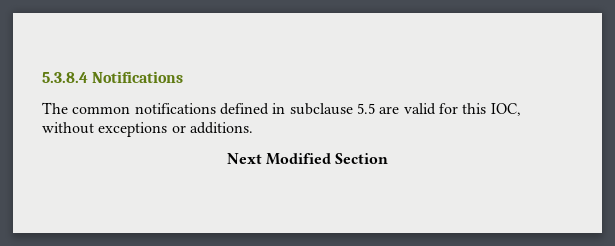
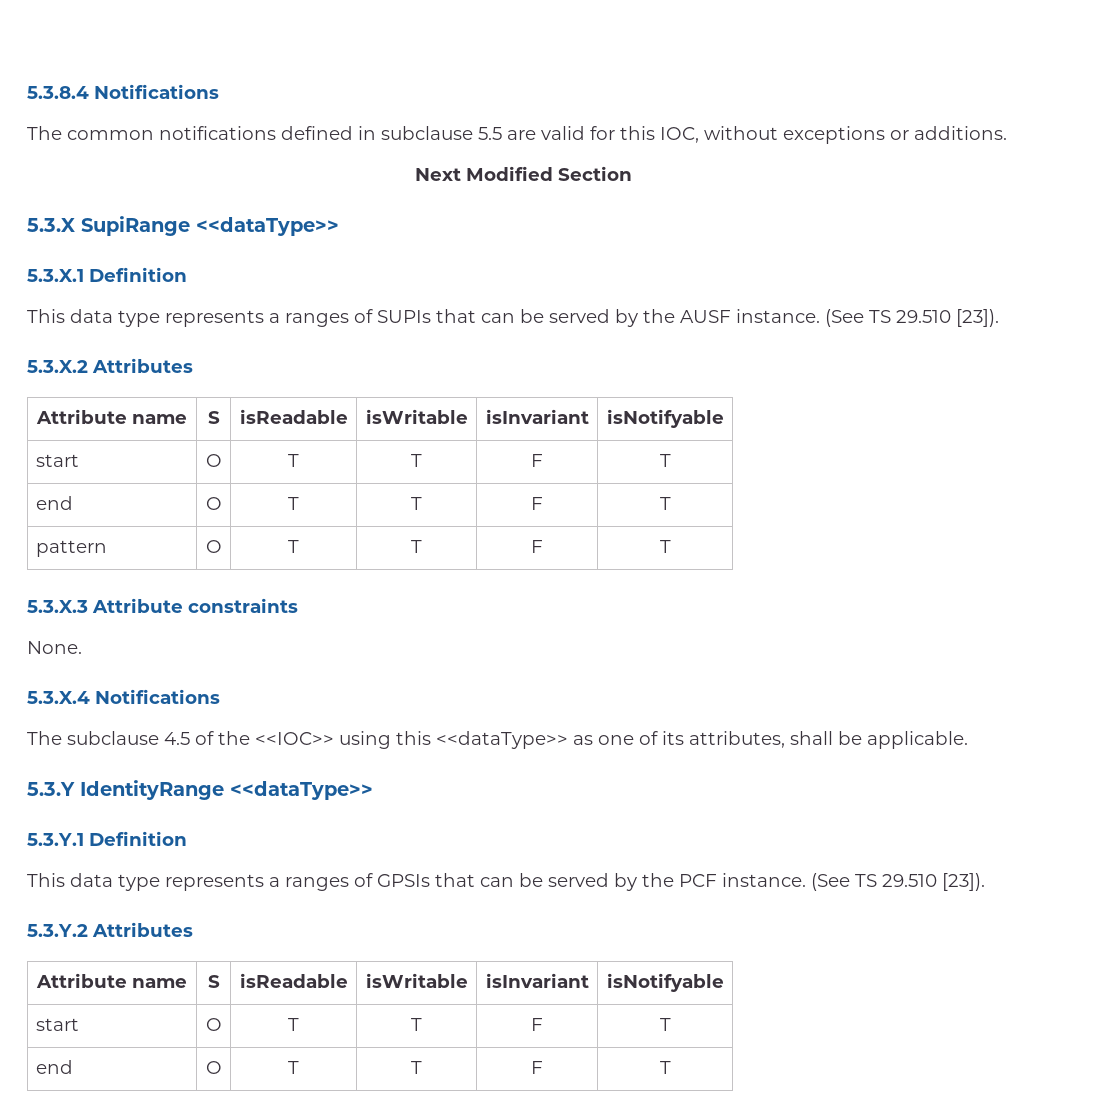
(389, 158) none -> [27,216,339,236] [27,267,187,282] [27,309,999,327] [27,358,193,373] [36,409,187,424] [207,411,220,424] [239,409,348,424] [365,409,468,424] [485,409,589,424] [606,409,724,428] [35,454,79,467] [205,454,222,467] [288,454,299,467] [411,454,422,467] [531,454,543,467] [659,454,671,467] [35,496,73,510] [205,497,222,510] [288,497,299,510] [411,497,422,510] [531,497,543,510] [659,497,671,510] [35,540,107,557] [205,540,222,553] [288,540,299,553] [411,540,422,553] [531,540,543,553] [659,540,671,553] [27,598,298,613] [27,641,82,654] [27,689,220,704] [27,731,968,749] [27,780,373,800] [27,831,187,846] [27,873,985,891] [27,922,193,937] [36,973,187,988] [207,975,220,988] [239,973,348,988] [365,973,468,988] [485,973,589,988] [606,973,724,992] [35,1018,79,1031] [205,1018,222,1031] [288,1018,299,1031] [411,1018,422,1031] [531,1018,543,1031] [659,1018,671,1031] [35,1060,73,1074] [205,1061,222,1074] [288,1061,299,1074] [411,1061,422,1074] [531,1061,543,1074] [659,1061,671,1074] // 5.3.X SupiRange <<dataType>> // 5.3.X.1 Definition // This data type represents a ranges of SUPIs that can be served by the AUSF instance. (See TS 29.510 [23]). // 5.3.X.2 Attributes // Attribute name | S | isReadable | isWritable | isInvariant | isNotifyable // start | O | T | T | F | T // end | O | T | T | F | T // pattern | O | T | T | F | T // 5.3.X.3 Attribute constraints // None. // 5.3.X.4 Notifications // The subclause 4.5 of the <<IOC>> using this <<dataType>> as one of its attributes, shall be applicable. // 5.3.Y IdentityRange <<dataType>> // 5.3.Y.1 Definition // This data type represents a ranges of GPSIs that can be served by the PCF instance. (See TS 29.510 [23]). // 5.3.Y.2 Attributes // Attribute name | S | isReadable | isWritable | isInvariant | isNotifyable // start | O | T | T | F | T // end | O | T | T | F | T

